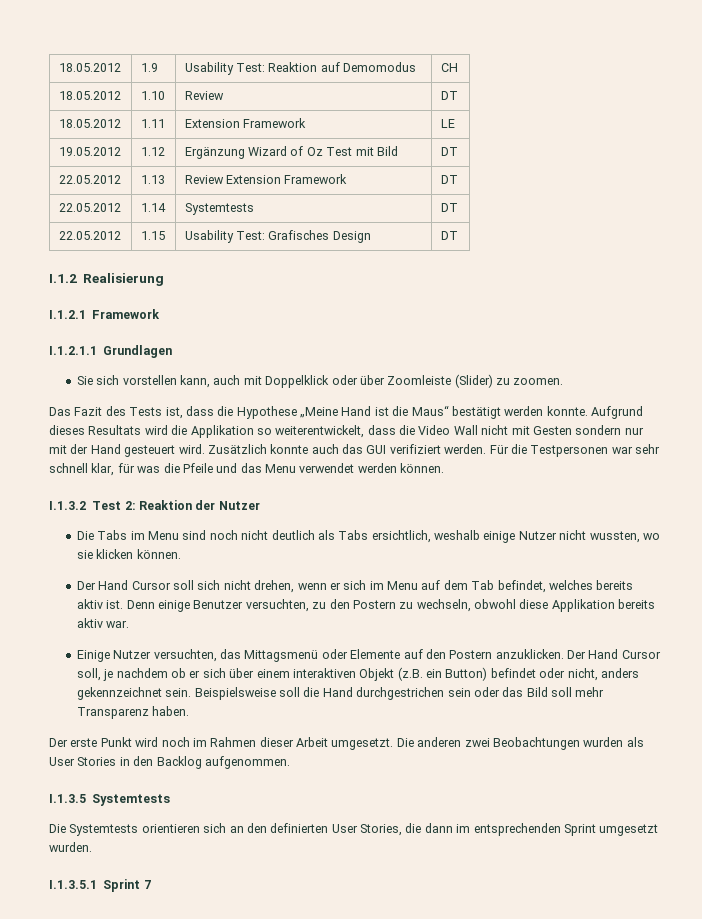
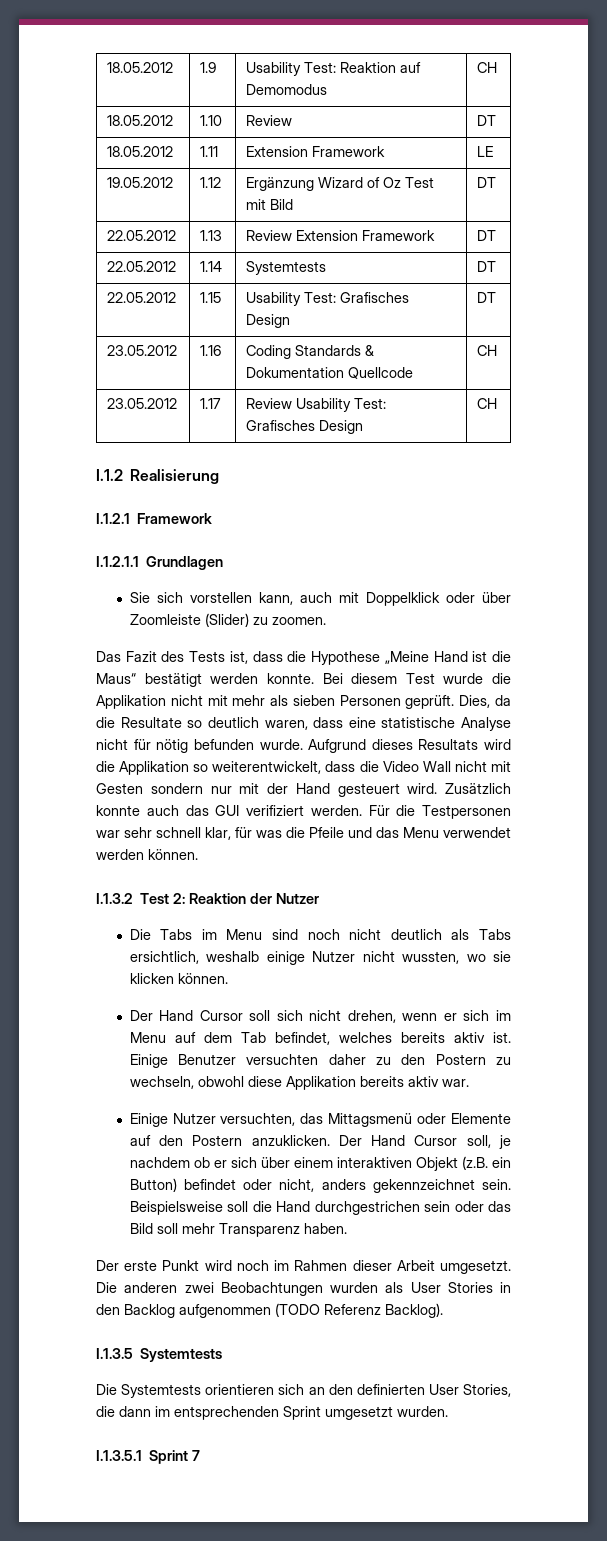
(458, 235) none -> [107,345,178,356] [200,345,222,356] [246,345,375,359] [246,367,414,379] [477,345,498,356] [107,398,178,409] [200,398,222,409] [246,398,387,412] [246,420,364,434] [477,398,498,409] // 23.05.2012 | 1.16 | Coding Standards & Dokumentation Quellcode | CH // 23.05.2012 | 1.17 | Review Usability Test: Grafisches Design | CH
(588, 411) none -> [322,673,511,684] [96,695,511,709] [96,717,511,731] [96,739,303,753] Bei diesem Test wurde die Applikation nicht mit mehr als sieben Personen geprüft. Dies, da die Resultate so deutlich waren, dass eine statistische Analyse nicht für nötig befunden wurde.
[126,599,309,612] Denn einige Benutzer versuchten, -> [129,1054,366,1068] Einige Benutzer versuchten daher
[204,756,290,769] aufgenommen. -> [179,1303,443,1318] aufgenommen (TODO Referenz Backlog).

